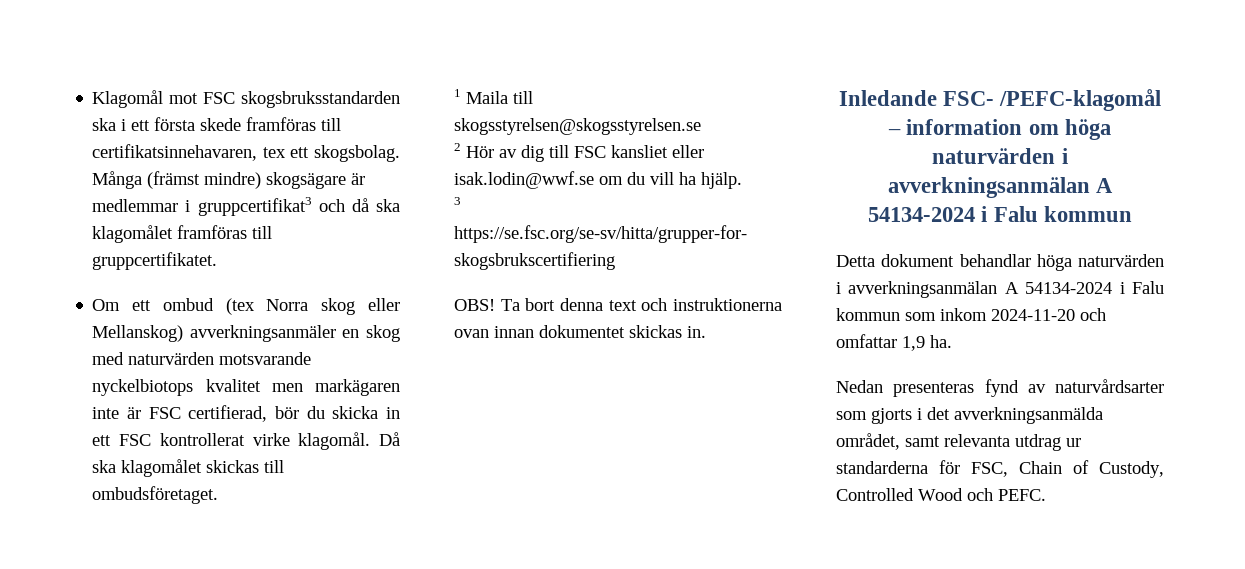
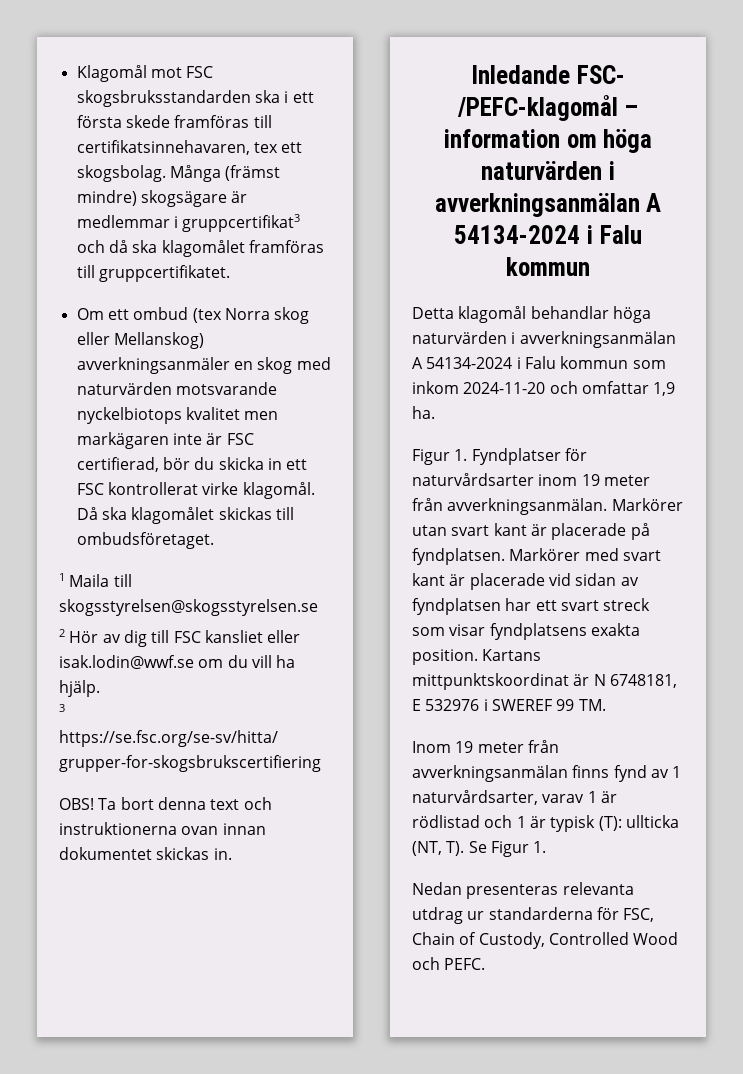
[881,254,955,267] dokument -> [458,306,527,323] klagomål
[836,379,1164,397] [836,407,1103,424] [836,433,940,450] Nedan presenteras fynd av naturvårdsarter som gjorts i det avverkningsanmälda området, samt -> [412,448,587,465] [412,473,650,486] [412,498,683,515] [412,523,650,540] [412,548,661,565] [412,573,639,590] [412,598,651,615] [412,623,640,640] [412,649,542,665] [412,673,677,690] [412,699,606,711] [412,740,559,753] [412,765,682,782] [412,790,617,805] [412,815,679,832] [412,841,547,857] [412,882,559,899] Figur 1. Fyndplatser för naturvårdsarter inom 19 meter från avverkningsanmälan. Markörer utan svart kant är placerade på fyndplatsen. Markörer med svart kant är placerade vid sidan av fyndplatsen har ett svart streck som visar fyndplatsens exakta position. Kartans mittpunktskoordinat är N 6748181, E 532976 i SWEREF 99 TM. // Inom 19 meter från avverkningsanmälan finns fynd av 1 naturvårdsarter, varav 1 är rödlistad och 1 är typisk (T): ullticka (NT, T). Se Figur 1. // Nedan presenteras

